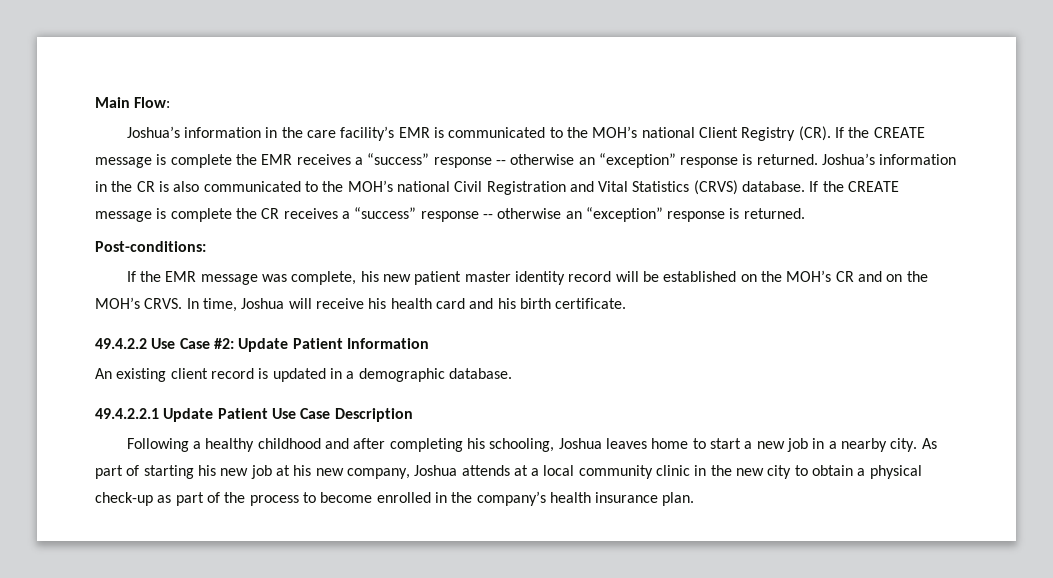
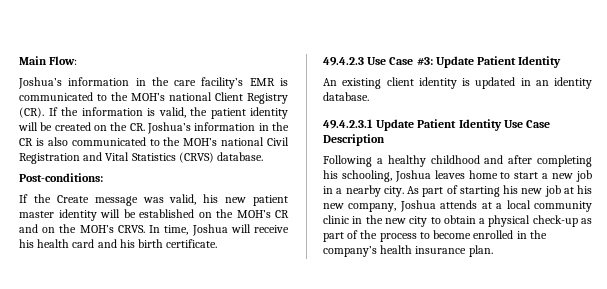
[873,127,925,138] [95,153,818,168] CREATE message is complete the EMR receives a “success” response -- otherwise an “exception” response is returned. -> [81,107,288,119] [18,122,145,131] information is valid, the patient identity will be created on the CR.
[809,181,900,192] [95,207,805,222] If the CREATE message is complete the CR receives a “success” response -- otherwise an “exception” response is returned. -> (264, 156) none
[165,271,197,282] EMR -> [56,195,89,203] Create
[291,271,357,285] complete, -> [169,194,197,205] valid,
[568,271,612,282] record -> (97, 215) none
[95,338,429,352] 49.4.2.2 Use Case #2: Update Patient Information -> [323,56,562,68] 49.4.2.3 Use Case #3: Update Patient Identity
[210,368,254,379] record -> [418,77,457,89] identity
[346,368,512,382] [95,408,268,422] a demographic database. // 49.4.2.2.1 Update Patient -> [535,77,592,89] [323,92,369,101] [323,119,502,131] an identity database. // 49.4.2.3.1 Update Patient Identity

